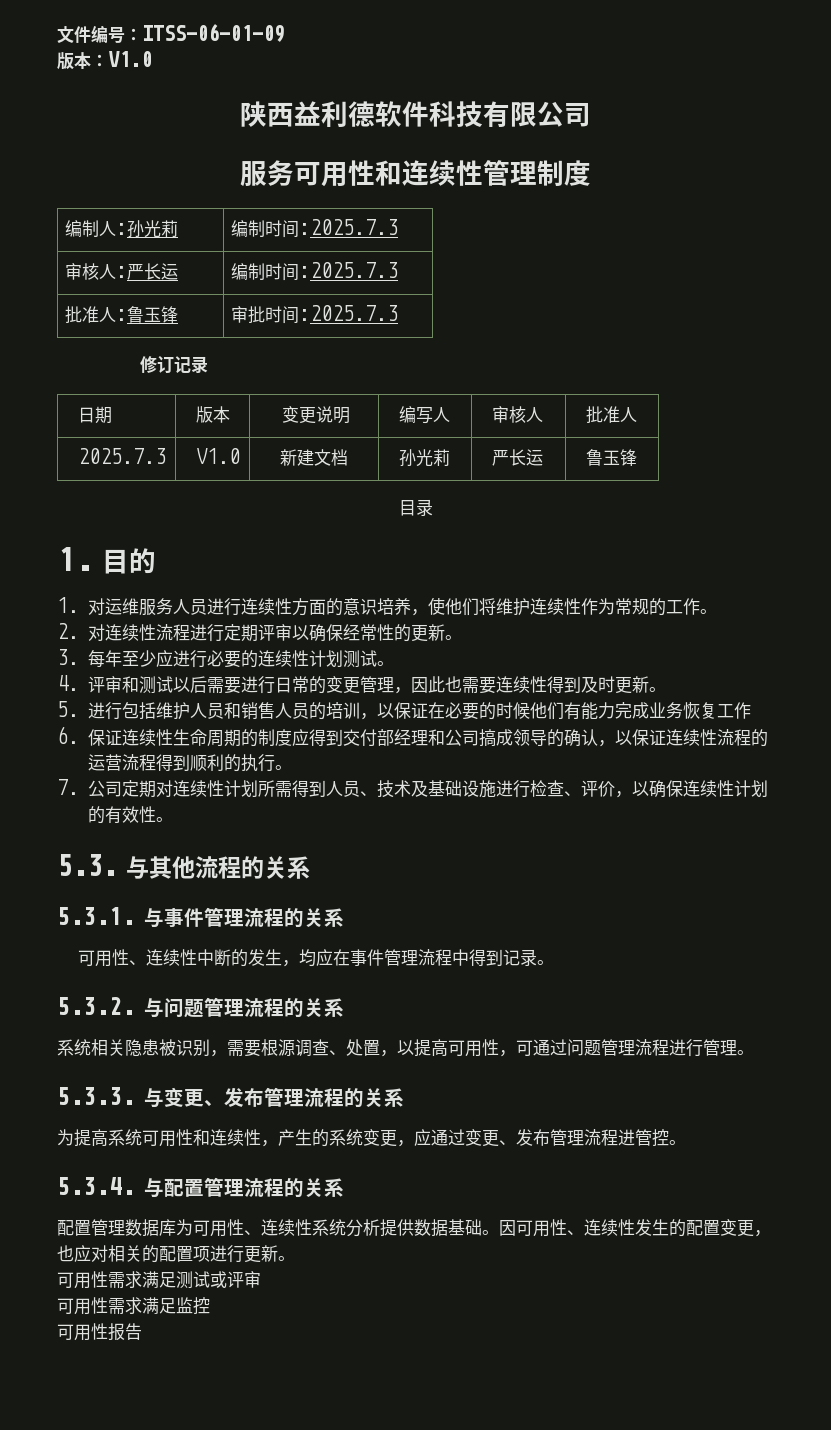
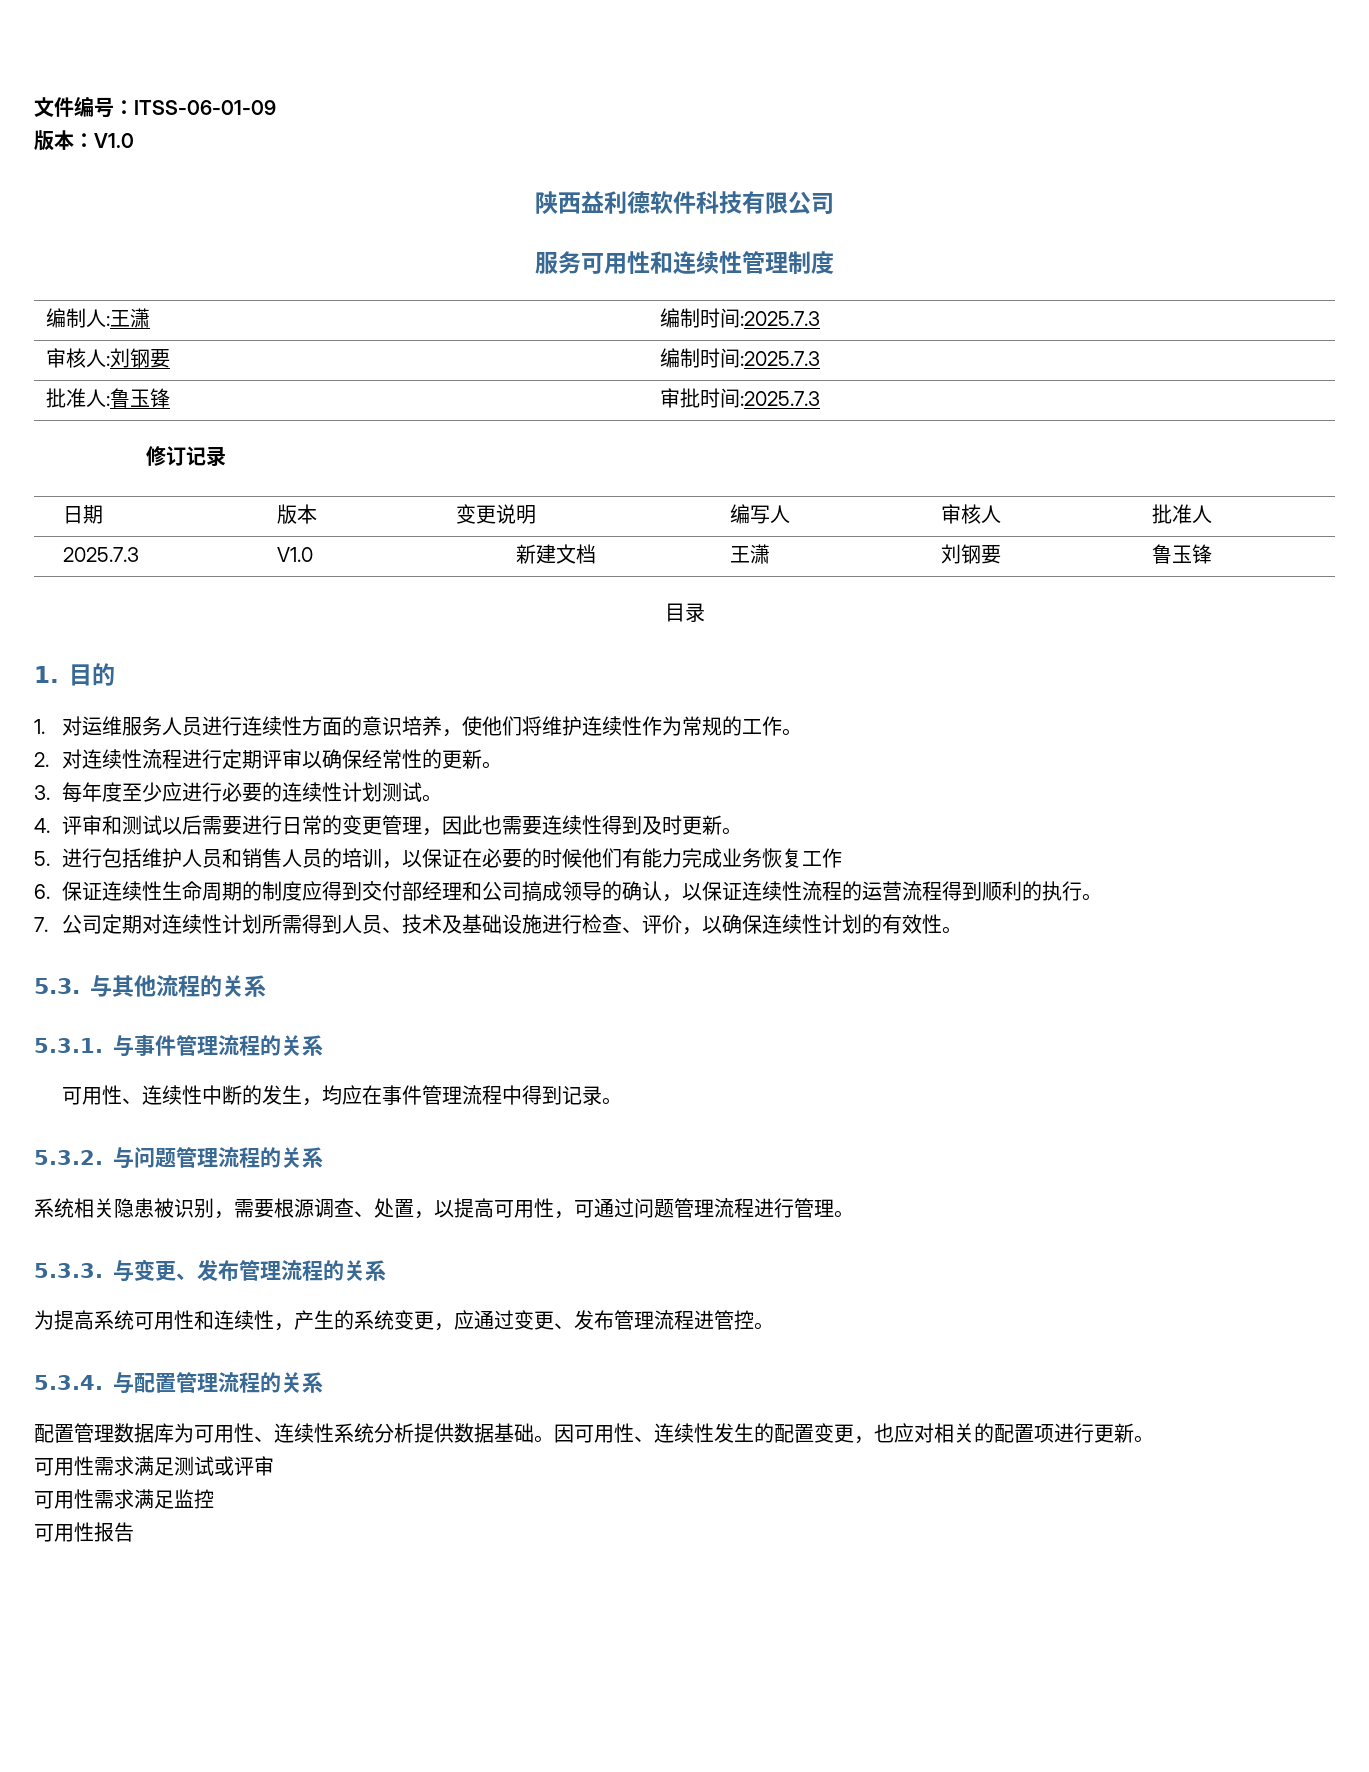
[127,220,179,238] 孙光莉 -> [110,308,151,328] 王潇
[127,263,179,280] 严长运 -> [110,348,171,368] 刘钢要
[398,449,450,467] [491,449,543,466] 孙光莉 | 严长运 -> [729,544,770,564] [940,544,1001,564] 王潇 | 刘钢要
(122, 658) none -> [101,782,122,802] 度

